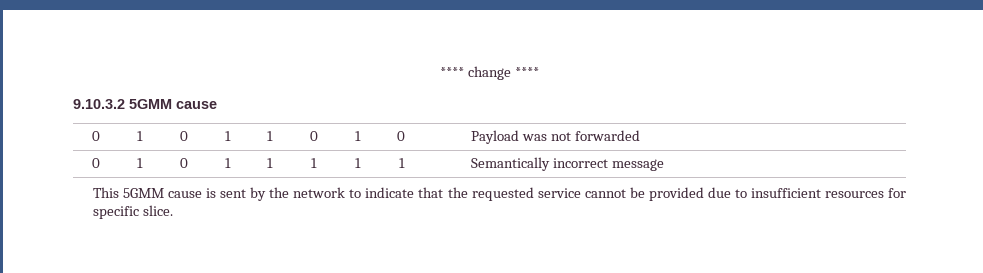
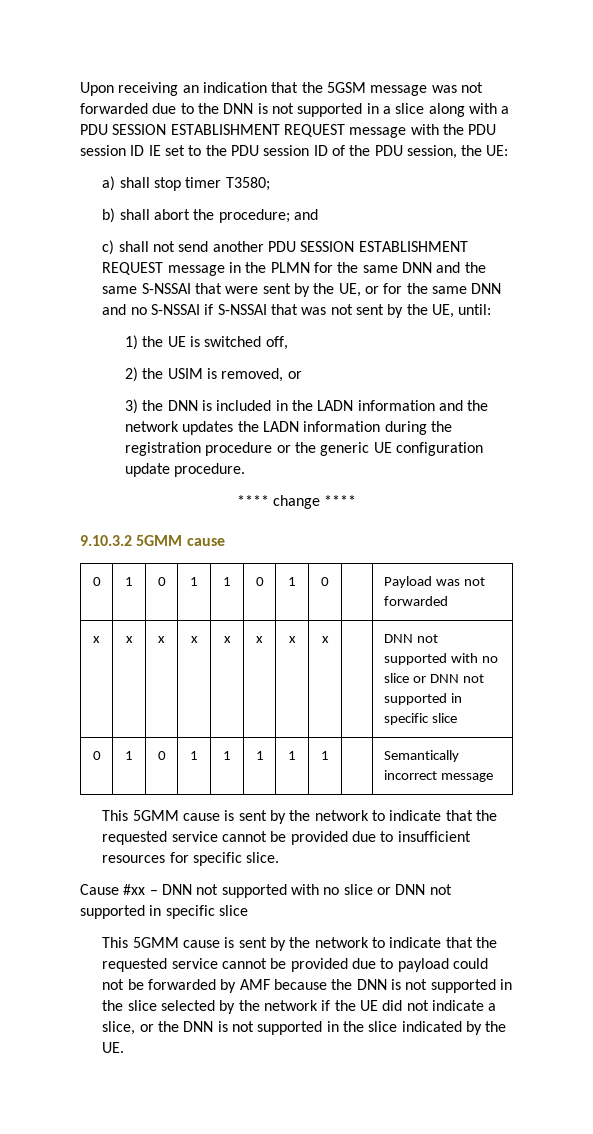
(440, 72) none -> [80,82,483,96] [80,103,510,117] [80,124,497,138] [80,145,509,159] [102,176,270,191] [102,208,319,223] [102,240,468,255] [102,262,486,276] [102,283,502,297] [102,304,492,318] [124,335,288,350] [124,367,302,382] [124,399,489,414] [124,421,452,435] [124,442,483,456] [124,463,246,477] Upon receiving an indication that the 5GSM message was not forwarded due to the DNN is not supported in a slice along with a PDU SESSION ESTABLISHMENT REQUEST message with the PDU session ID IE set to the PDU session ID of the PDU session, the UE: // a) shall stop timer T3580; // b) shall abort the procedure; and // c) shall not send another PDU SESSION ESTABLISHMENT REQUEST message in the PLMN for the same DNN and the same S-NSSAI that were sent by the UE, or for the same DNN and no S-NSSAI if S-NSSAI that was not sent by the UE, until: // 1) the UE is switched off, // 2) the USIM is removed, or // 3) the DNN is included in the LADN information and the network updates the LADN information during the registration procedure or the generic UE configuration update procedure. //
(641, 135) none -> [93,636,100,643] [125,636,133,643] [158,636,165,643] [190,636,198,643] [223,636,231,643] [256,636,263,643] [288,636,296,643] [321,636,329,643] [383,634,438,643] [383,653,498,665] [383,673,484,683] [383,693,462,705] [383,713,457,725] // x | x | x | x | x | x | x | x | | DNN not supported with no slice or DNN not supported in specific slice
(173, 210) none -> [80,884,452,898] [80,905,248,919] [102,937,497,951] [102,958,489,972] [102,979,512,993] [102,1000,497,1014] [102,1021,507,1035] [102,1042,125,1053] // Cause #xx – DNN not supported with no slice or DNN not supported in specific slice // This 5GMM cause is sent by the network to indicate that the requested service cannot be provided due to payload could not be forwarded by AMF because the DNN is not supported in the slice selected by the network if the UE did not indicate a slice, or the DNN is not supported in the slice indicated by the UE.

